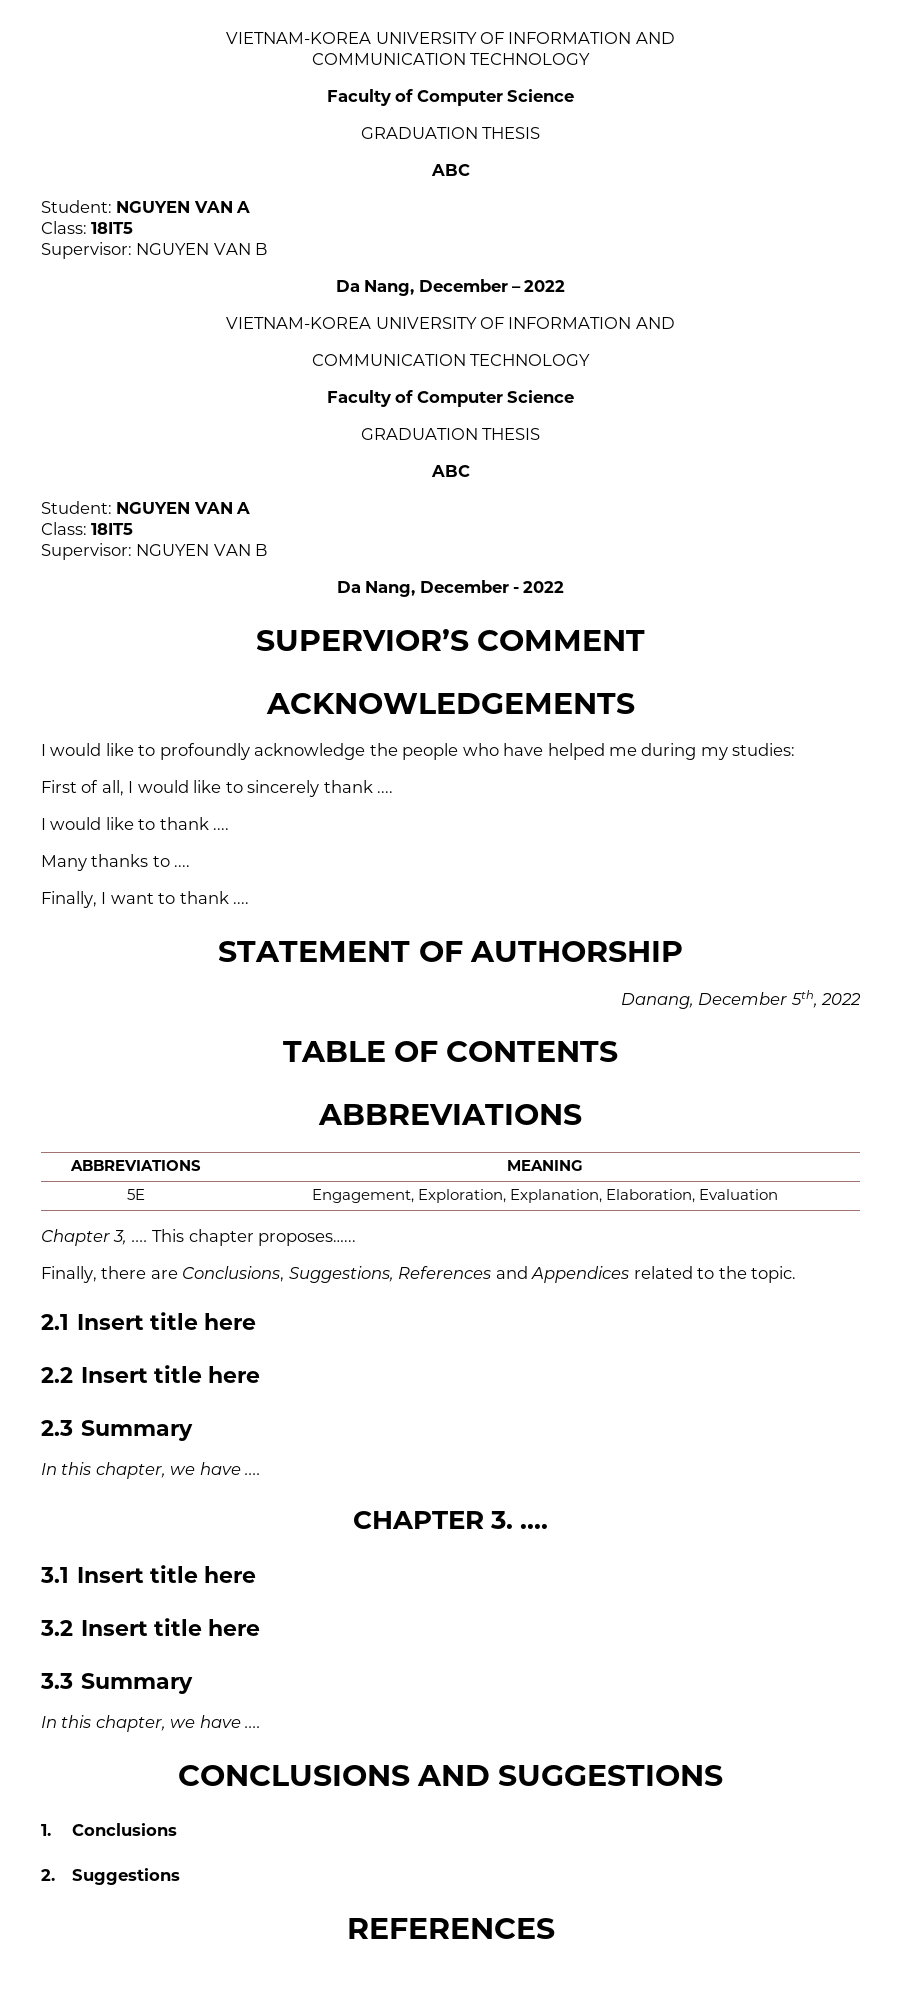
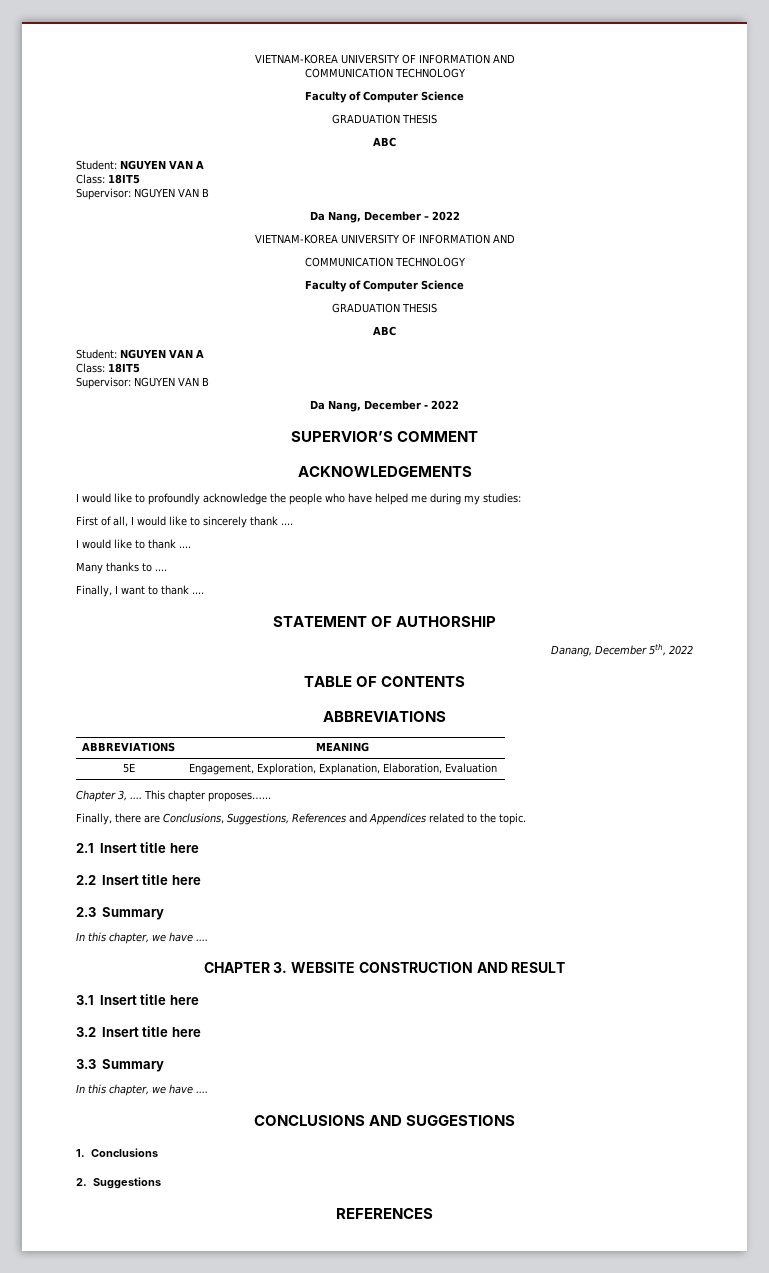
[520,1523,549,1529] .... -> [291,962,566,973] WEBSITE CONSTRUCTION AND RESULT

